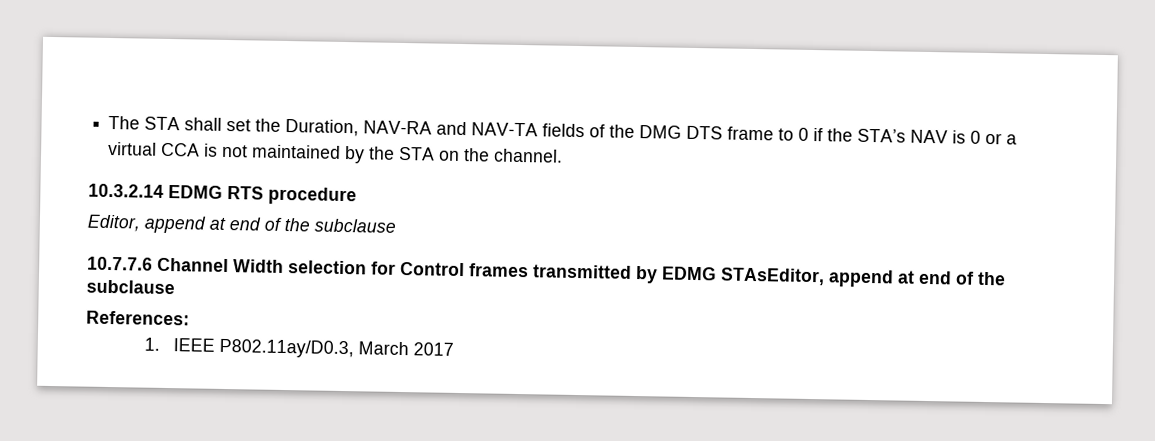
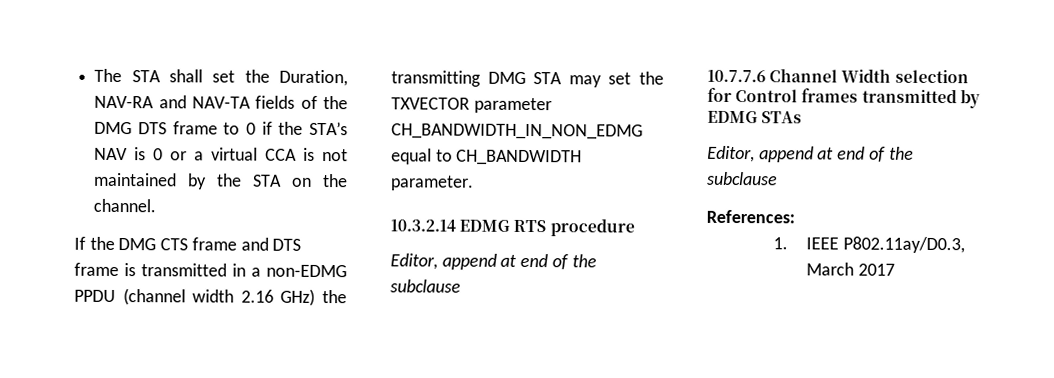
(564, 155) none -> [74,236,302,251] [74,262,347,278] [74,288,347,306] [391,70,664,88] [391,97,552,114] [391,123,643,140] [391,148,583,166] [390,175,474,191] // If the DMG CTS frame and DTS frame is transmitted in a non-EDMG PPDU (channel width 2.16 GHz) the transmitting DMG STA may set the TXVECTOR parameter CH_BANDWIDTH_IN_NON_EDMG equal to CH_BANDWIDTH parameter.
[720,267,825,286] STAsEditor, -> [761,111,803,124] [707,145,755,163] STAs // Editor,

